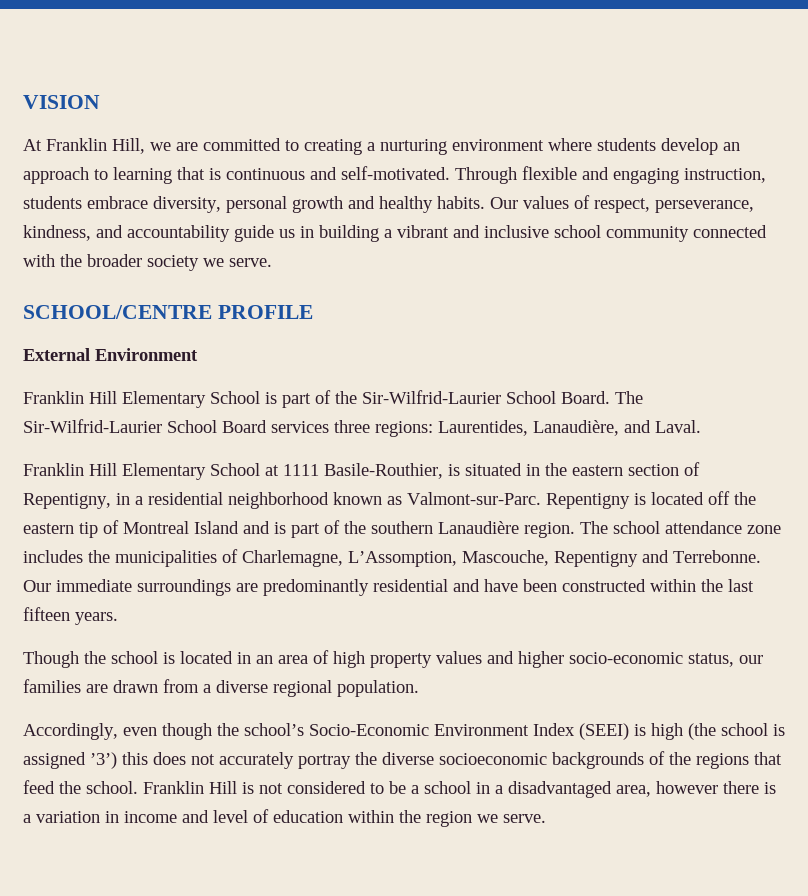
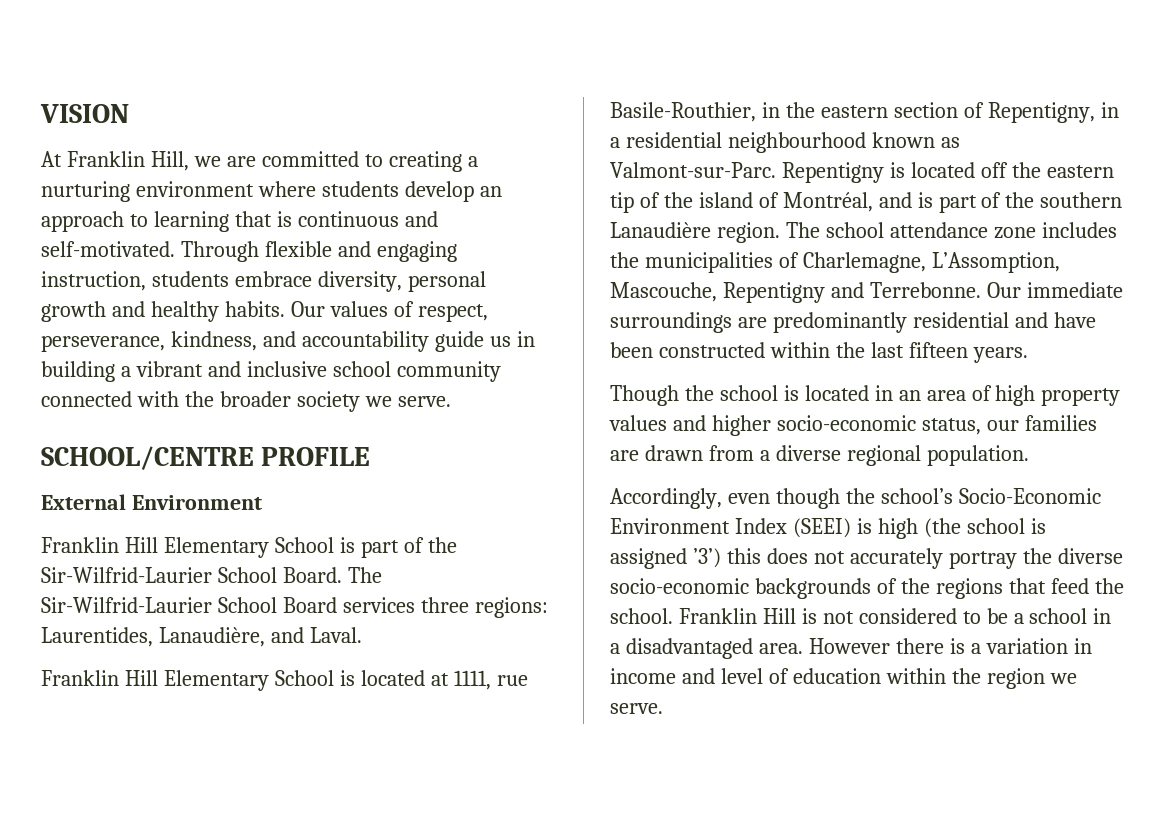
[265,463,522,479] at 1111 Basile-Routhier, is situated -> [339,670,528,690] [610,102,756,122] is located at 1111, rue Basile-Routhier,
[228,492,329,509] neighborhood -> [727,132,866,153] neighbourhood
[123,521,239,534] Montreal Island -> [663,192,873,212] the island of Montréal,
[439,753,547,765] socioeconomic -> [610,578,749,594] socio-economic
[616,781,718,797] area, however -> [758,638,890,654] area. However

